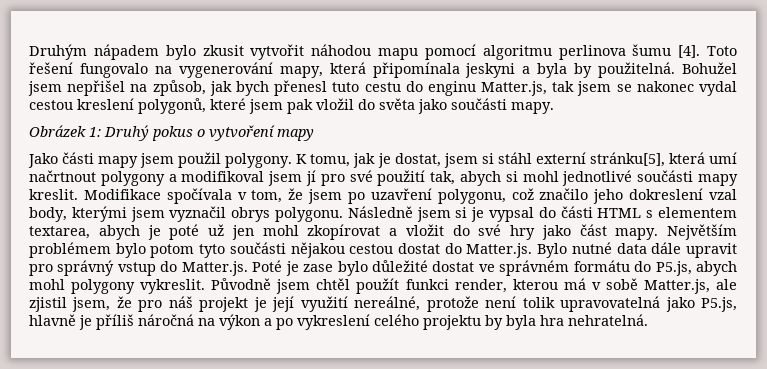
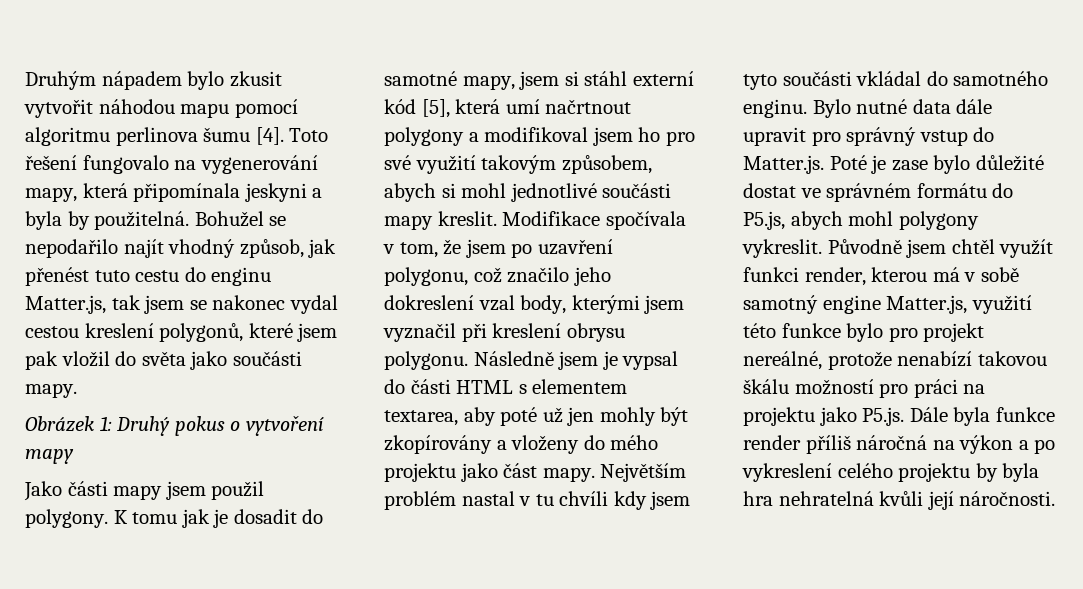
[28,80,328,96] jsem nepřišel na způsob, jak bych přenesl -> [269,216,287,226] [25,239,337,258] [25,267,89,286] se nepodařilo najít vhodný způsob, jak přenést
[310,154,351,167] tomu, -> [132,512,178,524] tomu
[394,153,441,167] dostat, -> [233,509,324,524] [384,71,515,90] dosadit do samotné mapy,
[589,152,665,167] stránku[5], -> [384,99,450,118] kód [5],
[306,170,317,186] jí -> [638,127,661,142] ho
[377,170,456,186] použití tak, -> [415,155,652,174] využití takovým způsobem,
[231,207,271,222] obrys -> [461,323,625,342] při kreslení obrysu
[455,207,468,218] si -> (599, 360) none
[98,225,161,240] abych je -> [463,407,496,426] aby
[262,224,737,240] [29,242,533,258] mohl zkopírovat a vložit do své hry jako část mapy. Největším problémem bylo potom tyto součásti nějakou cestou dostat do Matter.js. -> [599,407,689,426] [384,435,659,454] [384,463,687,482] [384,491,691,510] [743,71,1049,90] [743,99,807,118] mohly být zkopírovány a vloženy do mého projektu jako část mapy. Největším problém nastal v tu chvíli kdy jsem tyto součásti vkládal do samotného enginu.
[356,278,400,294] použít -> [999,239,1054,258] využít
[643,279,737,294] [29,296,737,312] [29,314,92,330] Matter.js, ale zjistil jsem, že pro náš projekt je její využití nereálné, protože není tolik upravovatelná jako P5.js, hlavně je -> [743,295,1032,314] [743,323,985,342] [743,351,1047,370] [743,379,986,398] [743,407,1055,426] [743,435,801,450] samotný engine Matter.js, využití této funkce bylo pro projekt nereálné, protože nenabízí takovou škálu možností pro práci na projektu jako P5.js. Dále byla funkce render
[568,314,648,326] nehratelná. -> [778,491,1056,510] nehratelná kvůli její náročnosti.

